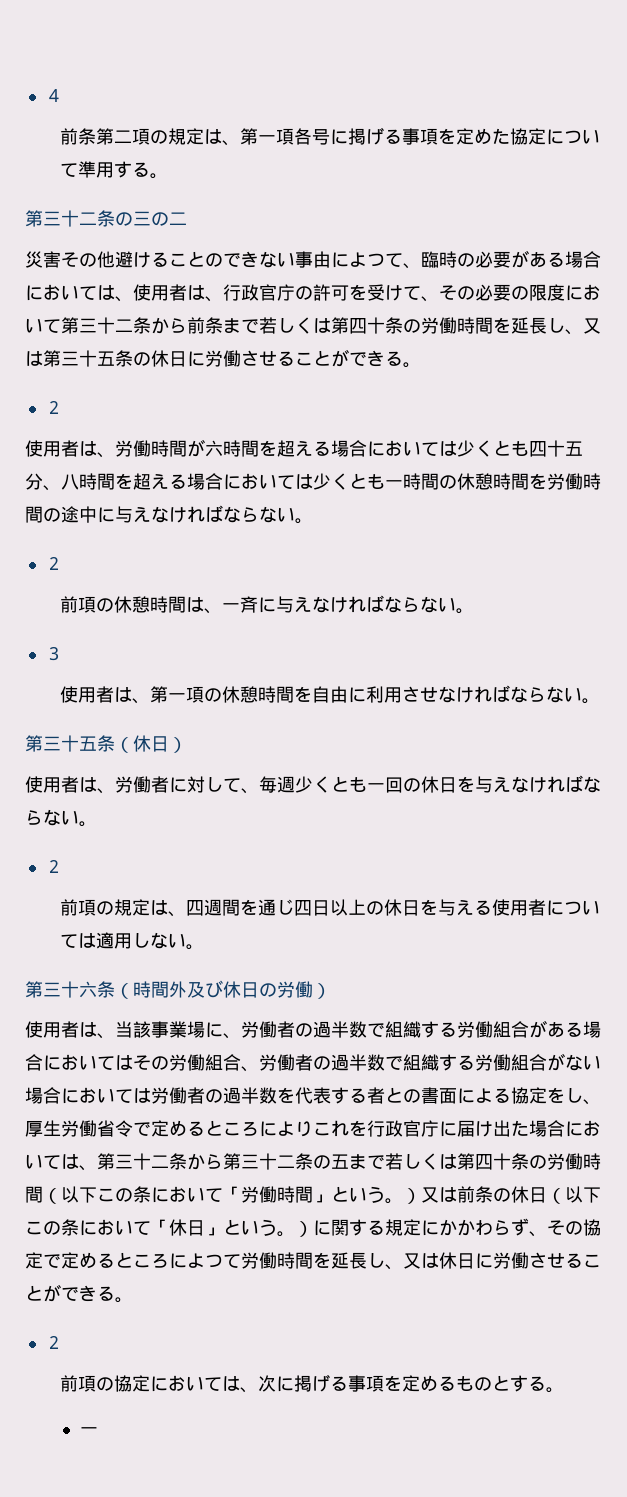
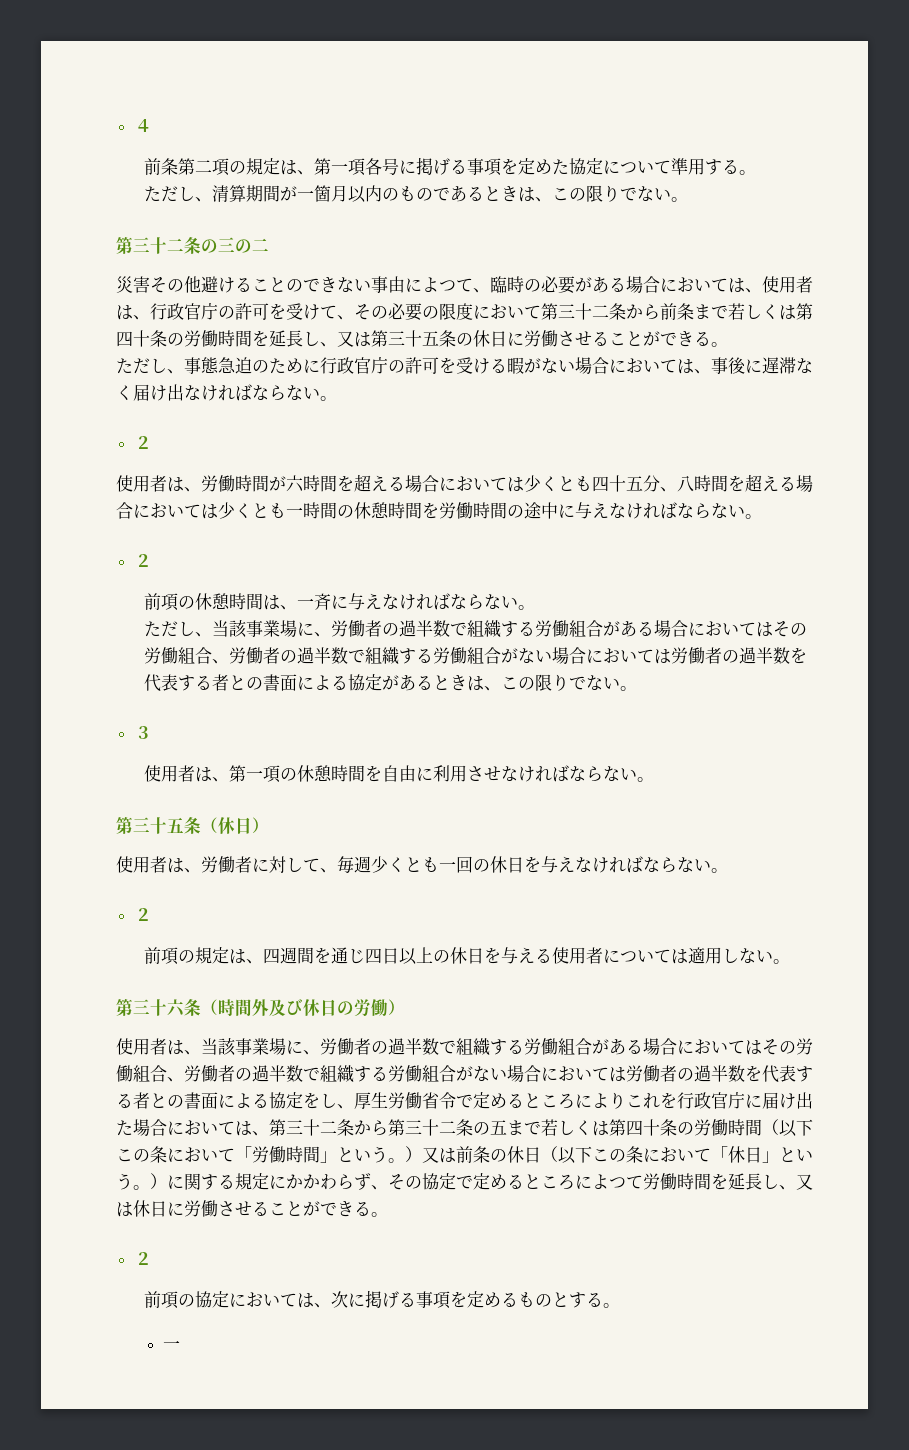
(168, 176) none -> [144,185,689,203] // ただし、清算期間が一箇月以内のものであるときは、この限りでない。
(421, 365) none -> [116,357,813,374] [116,384,337,401] // ただし、事態急迫のために行政官庁の許可を受ける暇がない場合においては、事後に遅滞なく届け出なければならない。
(474, 611) none -> [144,620,808,638] [144,647,808,664] [144,674,638,692] // ただし、当該事業場に、労働者の過半数で組織する労働組合がある場合においてはその労働組合、労働者の過半数で組織する労働組合がない場合においては労働者の過半数を代表する者との書面による協定があるときは、この限りでない。

